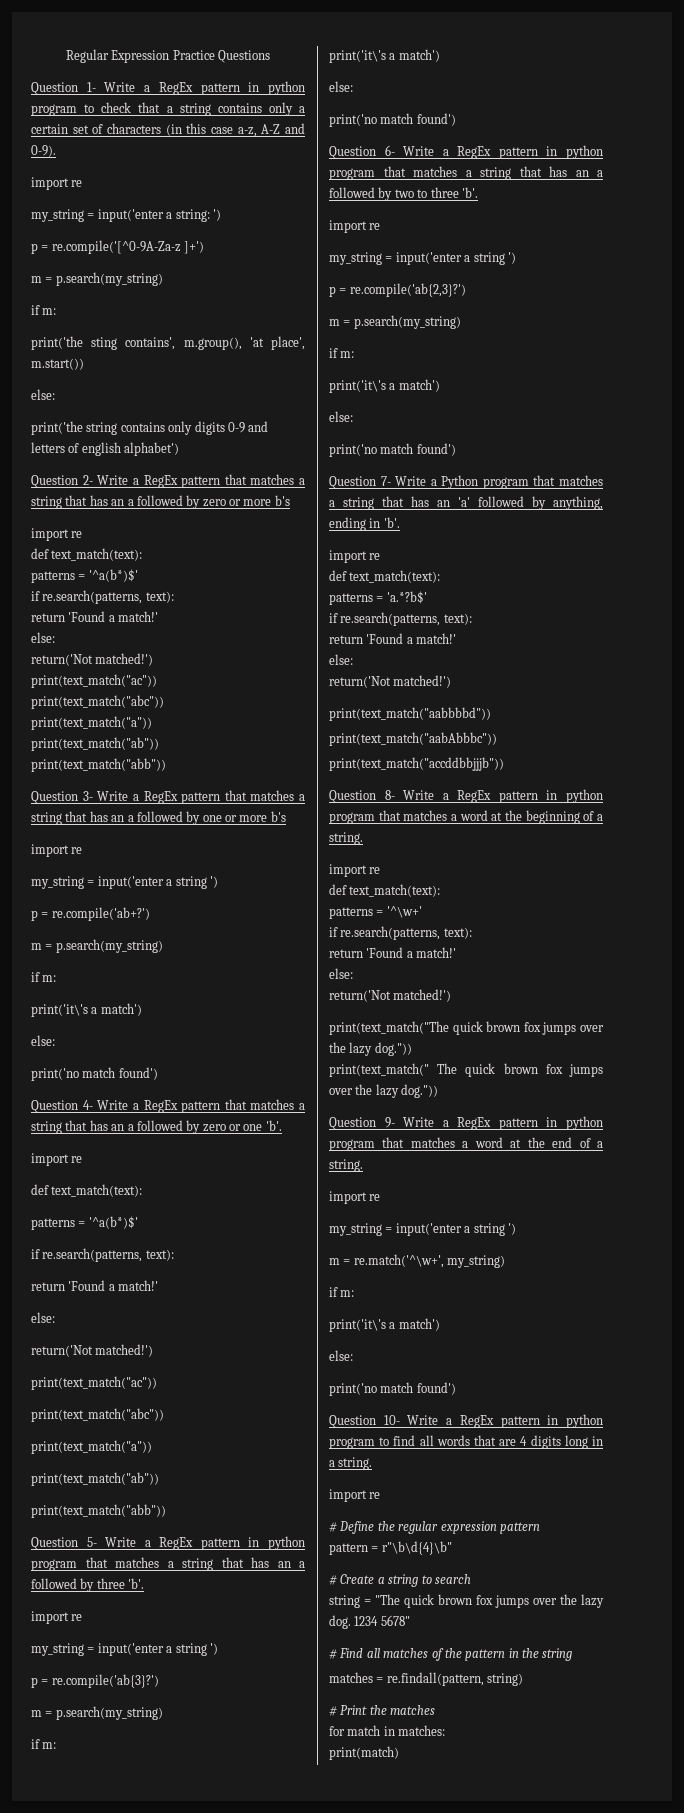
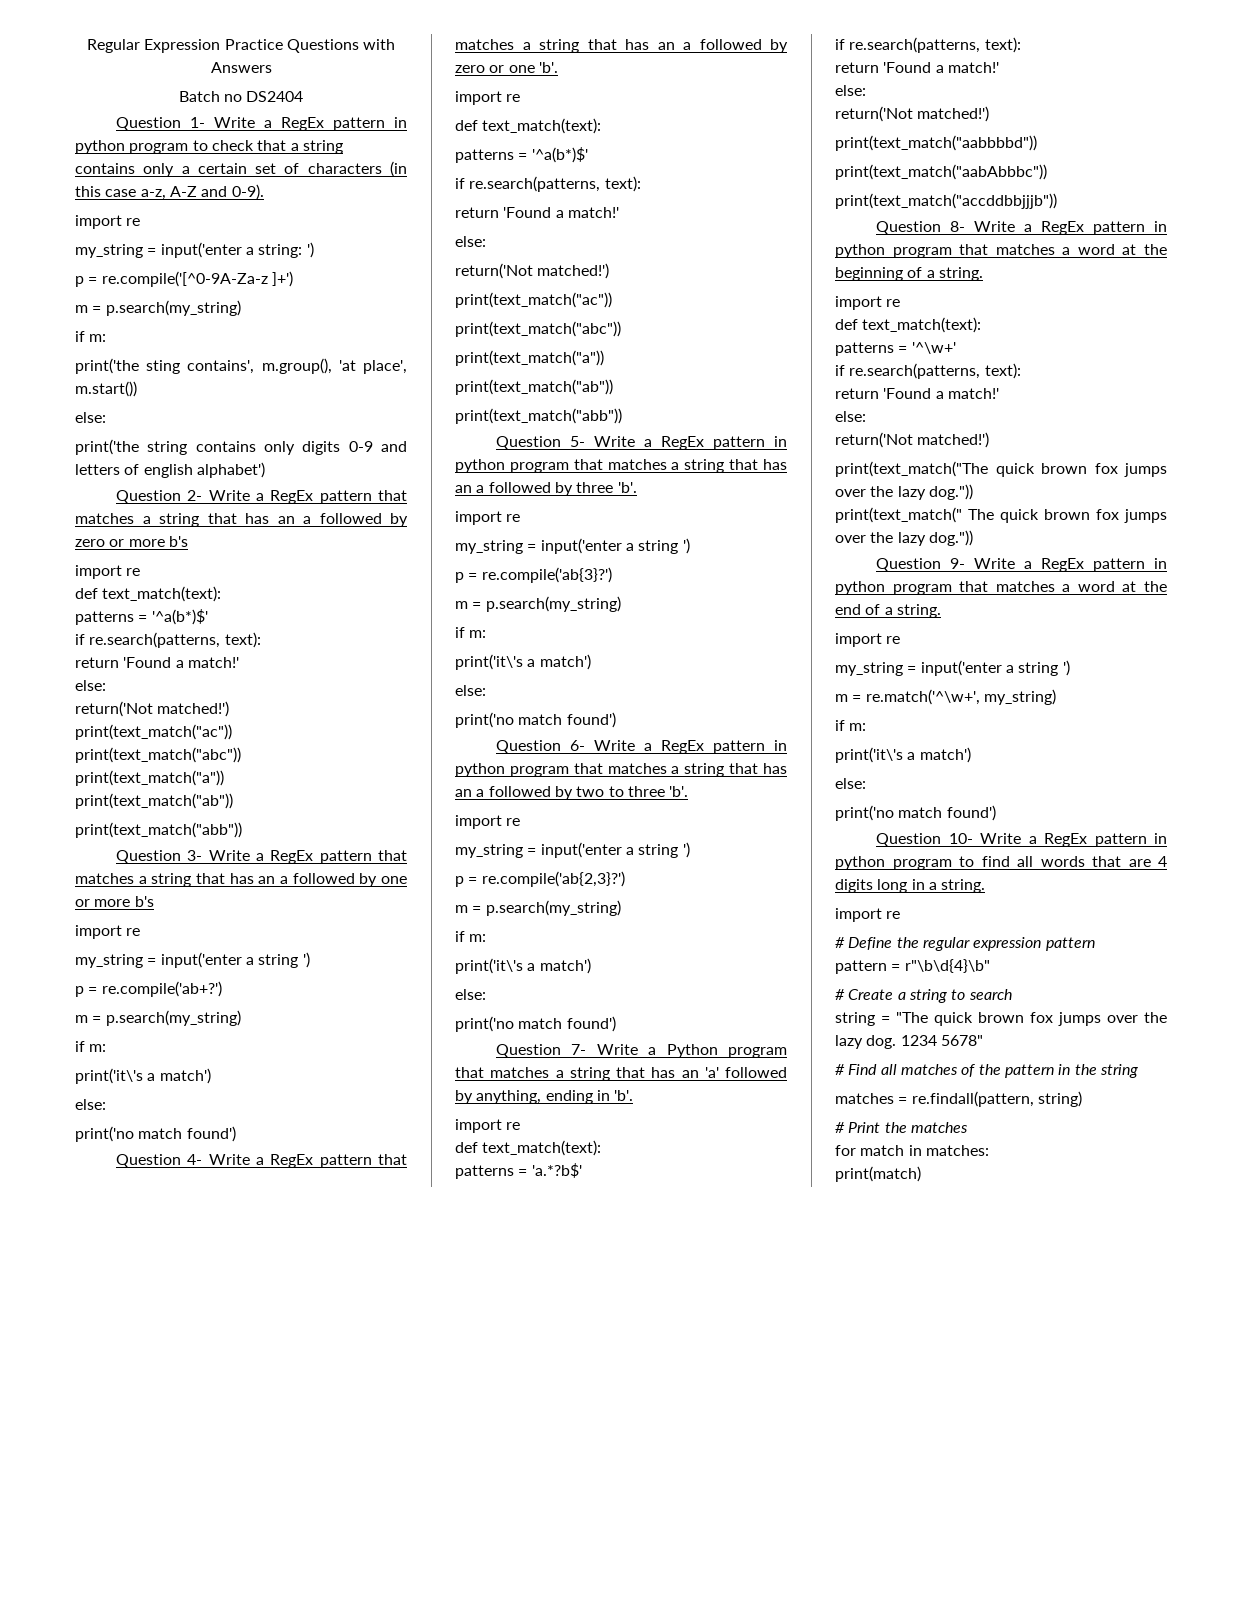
(271, 56) none -> [363,39,396,50] [210,62,272,73] [178,91,304,102] with Answers // Batch no DS2404

